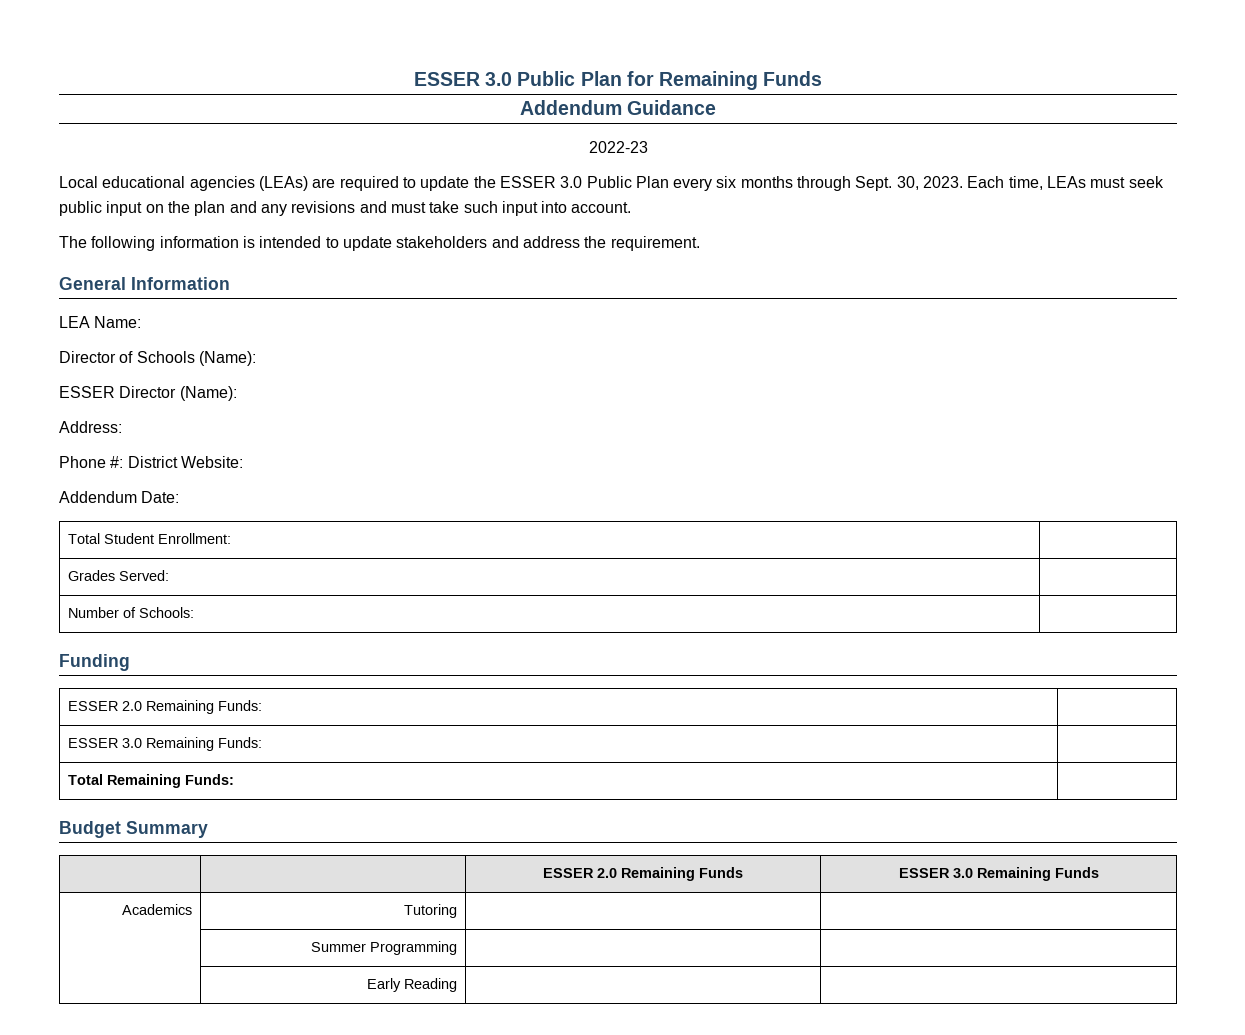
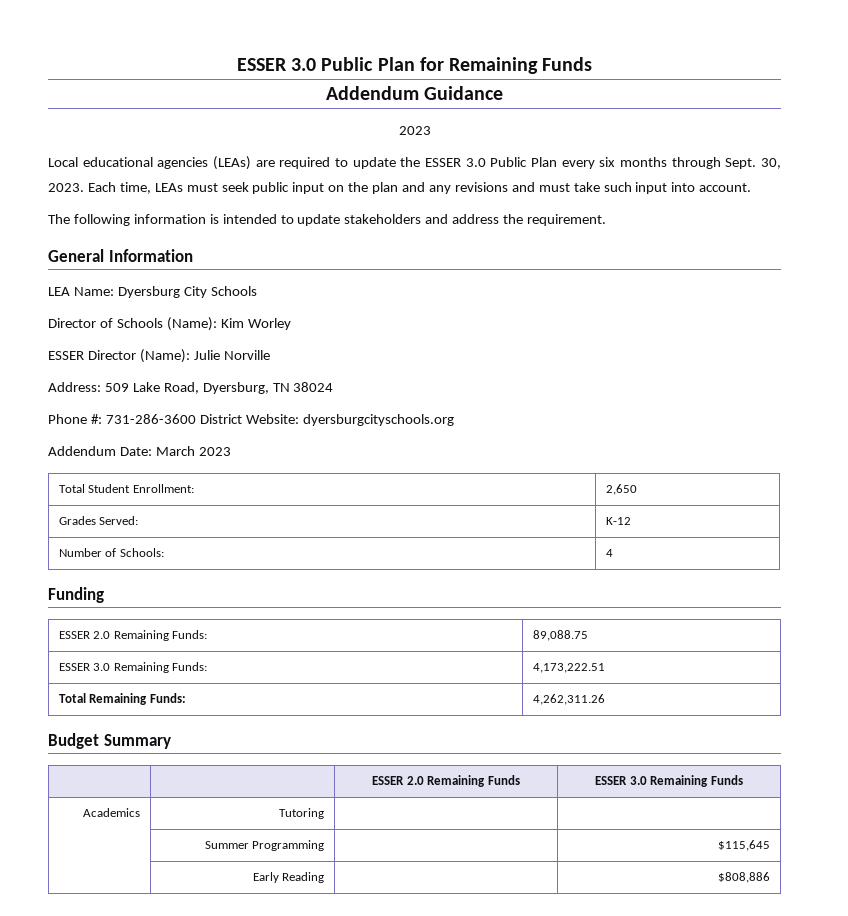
[588,141,648,153] 2022-23 -> [398,126,431,135] 2023
(142, 322) none -> [117,286,257,298] Dyersburg City Schools
(256, 358) none -> [220,318,291,330] Kim Worley
(237, 393) none -> [193,350,270,360] Julie Norville
(122, 427) none -> [104,382,334,394] 509 Lake Road, Dyersburg, TN 38024
(124, 462) none -> [105,414,196,424] 731-286-3600
(243, 462) none -> [302,414,454,426] dyersburgcityschools.org
(180, 497) none -> [155,446,231,456] March 2023
(231, 538) none -> [605,484,637,495] 2,650
(169, 575) none -> [605,517,631,525] K-12
(194, 612) none -> [605,549,613,557] 4
(262, 705) none -> [532,630,588,641] 89,088.75
(262, 742) none -> [532,663,605,673] 4,173,222.51
(234, 779) none -> [532,694,605,705] 4,262,311.26
(458, 948) none -> [718,840,771,851] $115,645
(458, 985) none -> [718,872,771,883] $808,886

